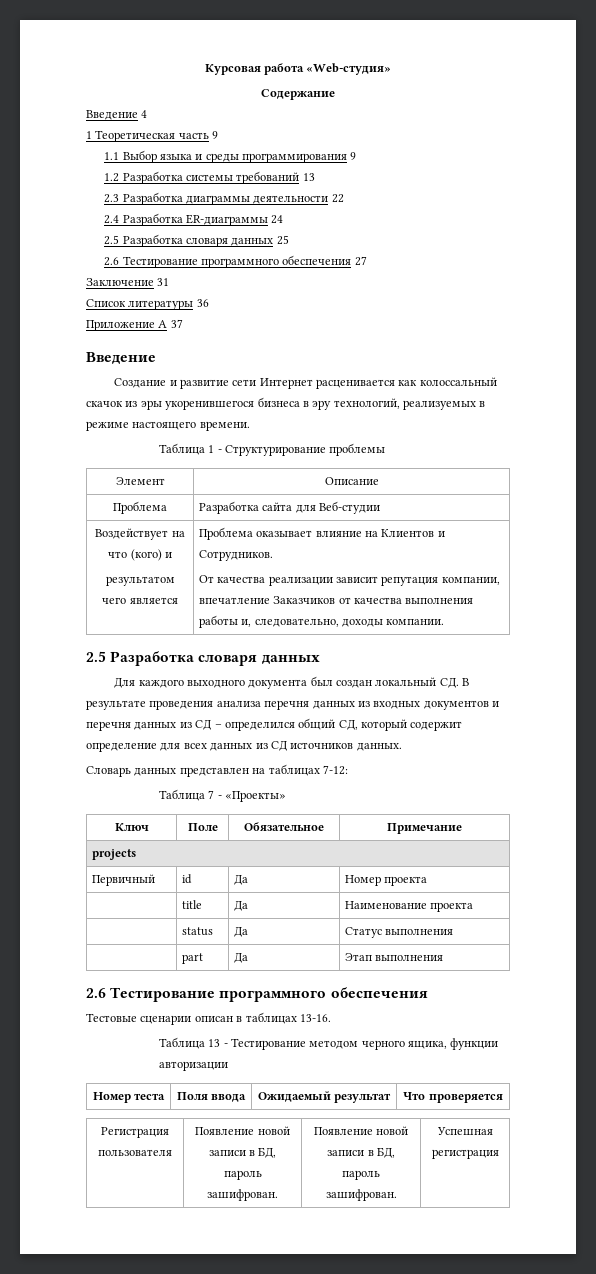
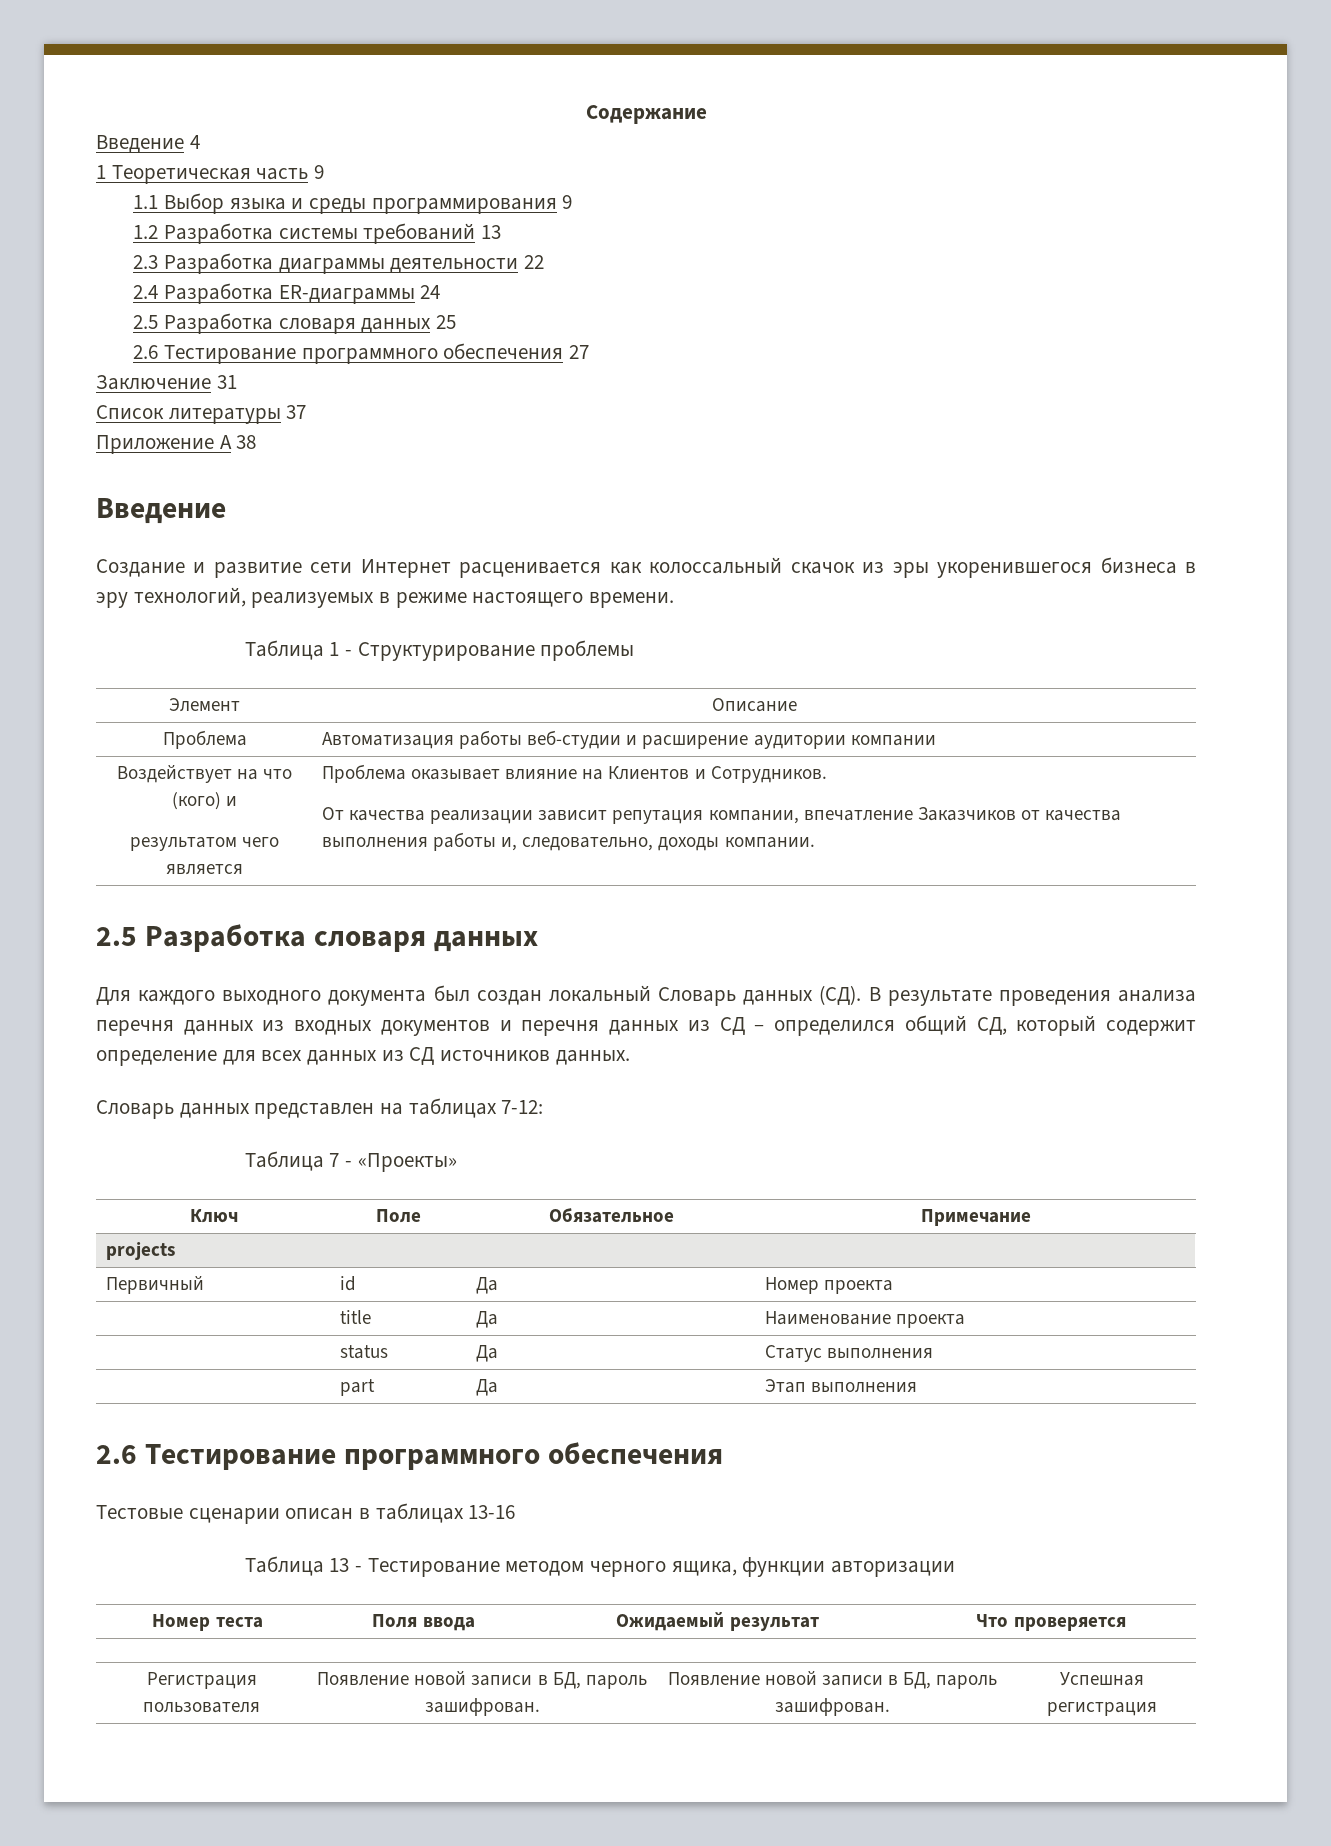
[204,63,392,75] Курсовая работа «Web-студия» // -> (585, 114) none
[196,299,209,307] 36 -> [286,405,307,419] 37
[170,319,183,328] 37 -> [236,435,257,449] 38
[198,501,381,514] Разработка сайта для Веб-студии -> [321,730,936,749] Автоматизация работы веб-студии и расширение аудитории компании
[439,677,459,688] СД. -> [658,985,862,1006] Словарь данных (СД).
[299,1014,331,1022] 13-16. -> [468,1505,516,1519] 13-16

